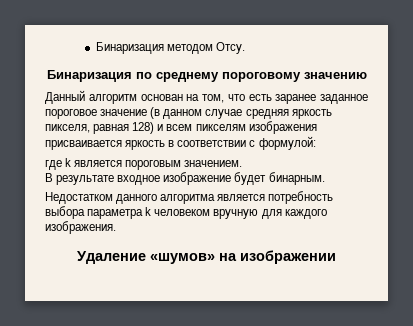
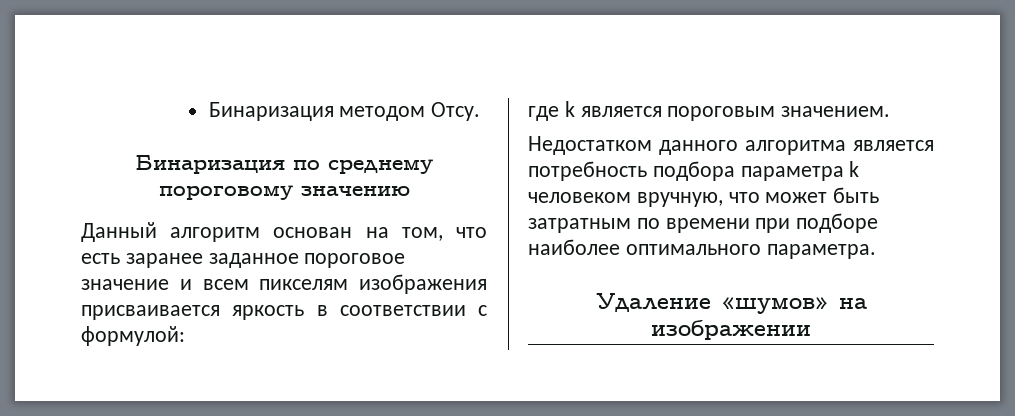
[150,107,332,119] [45,122,155,134] (в данном случае средняя яркость пикселя, равная 128) -> (169, 284) none
[45,172,325,185] // В результате входное изображение будет бинарным. -> (891, 111) none
[45,206,85,219] выбора -> [652,161,735,181] подбора
[213,209,327,219] [45,221,116,234] вручную для каждого изображения. -> [636,187,880,207] [528,213,879,233] [528,239,876,259] вручную, что может быть затратным по времени при подборе наиболее оптимального параметра.

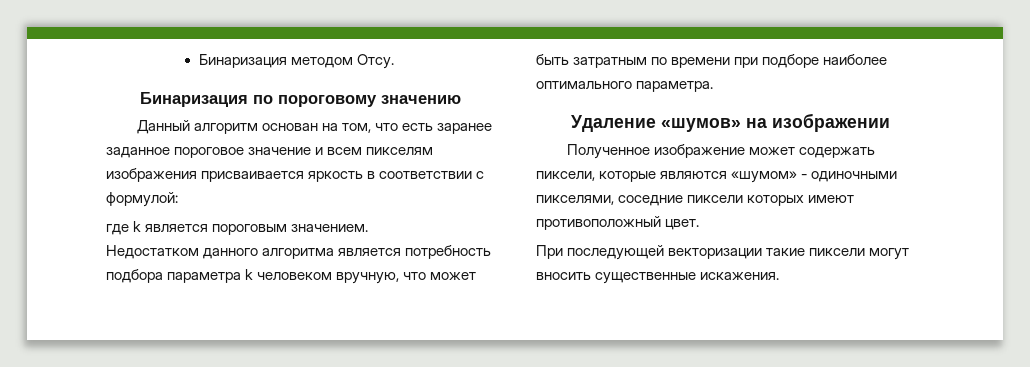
[328,159,433,174] среднему -> (273, 99) none
(811, 330) none -> [566,144,875,159] [536,171,898,183] [536,195,855,206] [536,216,700,230] [536,245,910,260] [536,272,780,284] // Полученное изображение может содержать пиксели, которые являются «шумом» - одиночными пикселями, соседние пиксели которых имеют противоположный цвет. // При последующей векторизации такие пиксели могут вносить существенные искажения.

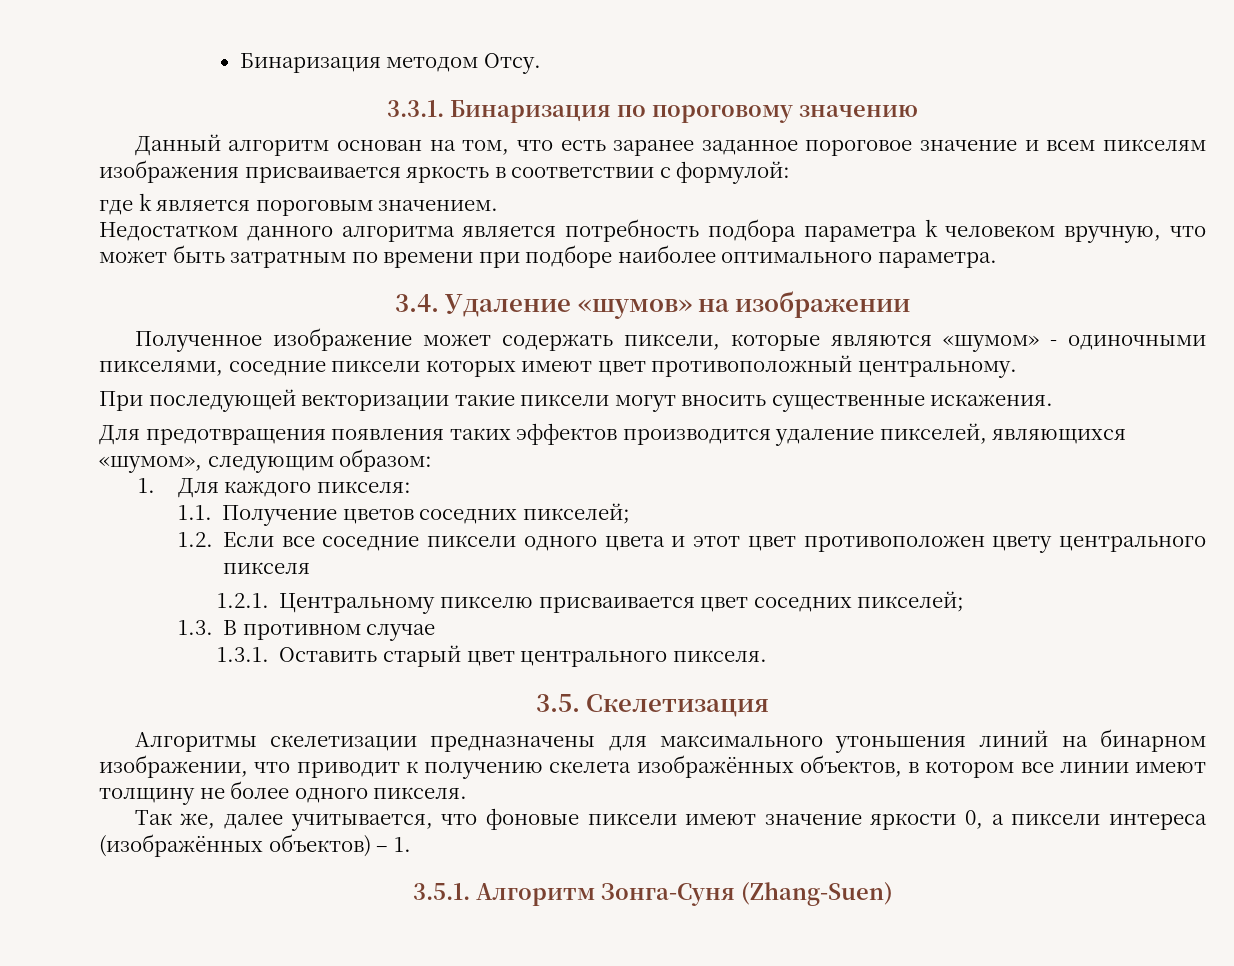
(394, 61) none -> [387,100,444,117] 3.3.1.
(714, 86) none -> [394,294,439,312] 3.4.
[536,216,700,230] противоположный цвет. -> [597,355,1017,378] цвет противоположный центральному.
(780, 276) none -> [99,423,1127,446] [99,449,433,473] [138,478,411,498] [177,503,630,526] [177,532,1207,553] [223,562,311,574] [217,591,965,614] [177,620,436,641] [217,645,767,667] [535,694,770,717] [134,729,1206,753] [99,755,1206,779] [99,781,468,805] [134,808,1208,831] [99,834,411,857] [412,882,893,906] // Для предотвращения появления таких эффектов производится удаление пикселей, являющихся «шумом», следующим образом: // 1. Для каждого пикселя: // 1.1. Получение цветов соседних пикселей; // 1.2. Если все соседние пиксели одного цвета и этот цвет противоположен цвету центрального пикселя // 1.2.1. Центральному пикселю присваивается цвет соседних пикселей; // 1.3. В противном случае // 1.3.1. Оставить старый цвет центрального пикселя. // 3.5. Скелетизация // Алгоритмы скелетизации предназначены для максимального утоньшения линий на бинарном изображении, что приводит к получению скелета изображённых объектов, в котором все линии имеют толщину не более одного пикселя. // Так же, далее учитывается, что фоновые пиксели имеют значение яркости 0, а пиксели интереса (изображённых объектов) – 1. // 3.5.1. Алгоритм Зонга-Суня (Zhang-Suen)

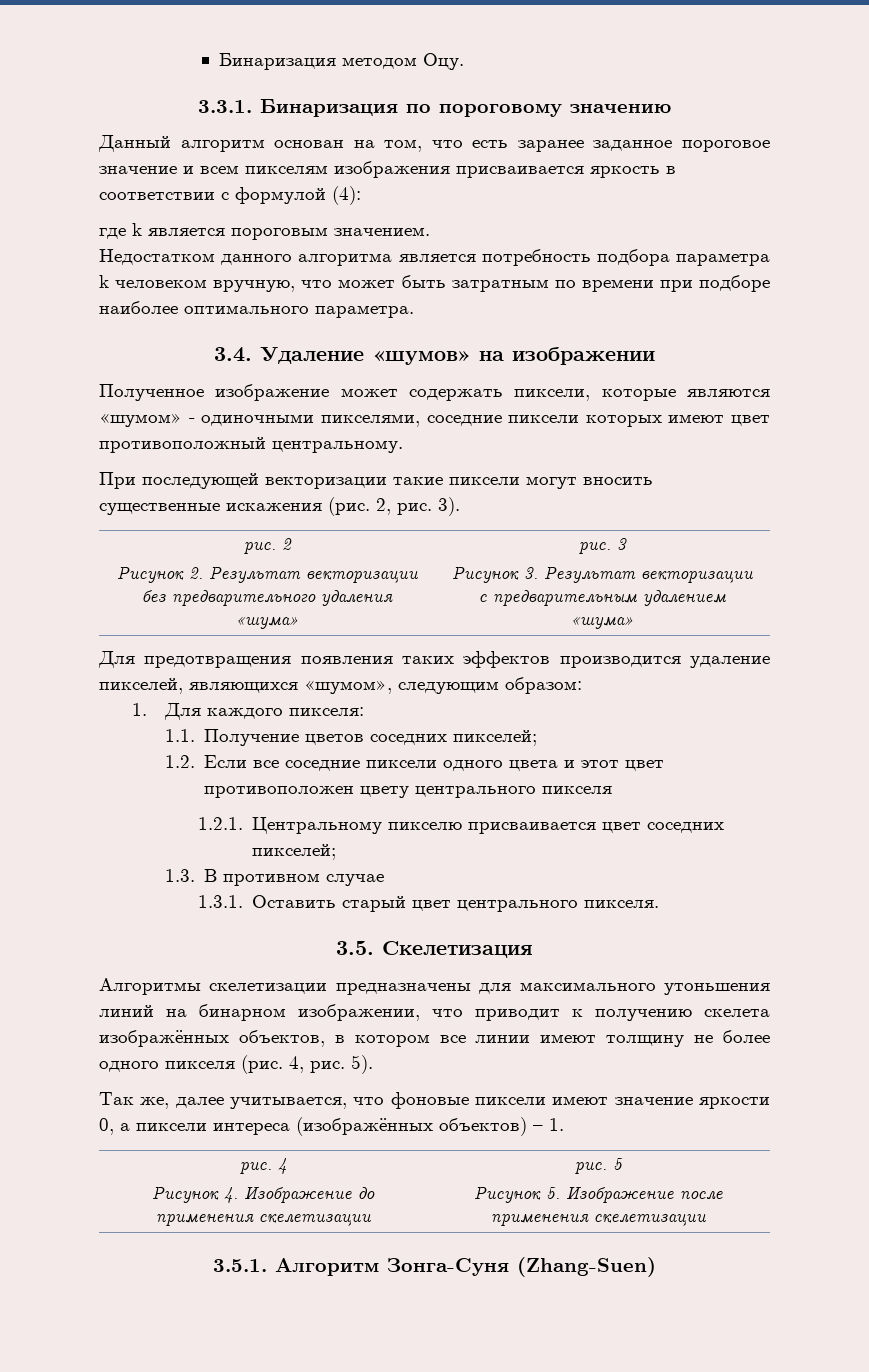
[483,53,541,74] Отсу. -> [422,53,464,70] Оцу.
[676,161,791,184] формулой: -> [235,186,361,205] формулой (4):
[930,394,1054,406] искажения. -> [226,497,460,516] [243,538,292,555] [116,567,418,584] [142,590,393,607] [235,616,299,629] [578,538,627,555] [451,567,753,584] [478,590,726,607] [570,616,634,629] искажения (рис. 2, рис. 3). // рис. 2 // Рисунок 2. Результат векторизации без предварительного удаления «шума» | рис. 3 // Рисунок 3. Результат векторизации с предварительным удалением «шума»
[373,787,468,799] пикселя. -> [165,1055,373,1074] пикселя (рис. 4, рис. 5).
(411, 844) none -> [239,1158,287,1175] [152,1187,375,1204] [155,1214,371,1227] [574,1158,623,1175] [473,1187,723,1204] [490,1214,706,1227] // рис. 4 // Рисунок 4. Изображение до применения скелетизации | рис. 5 // Рисунок 5. Изображение после применения скелетизации

